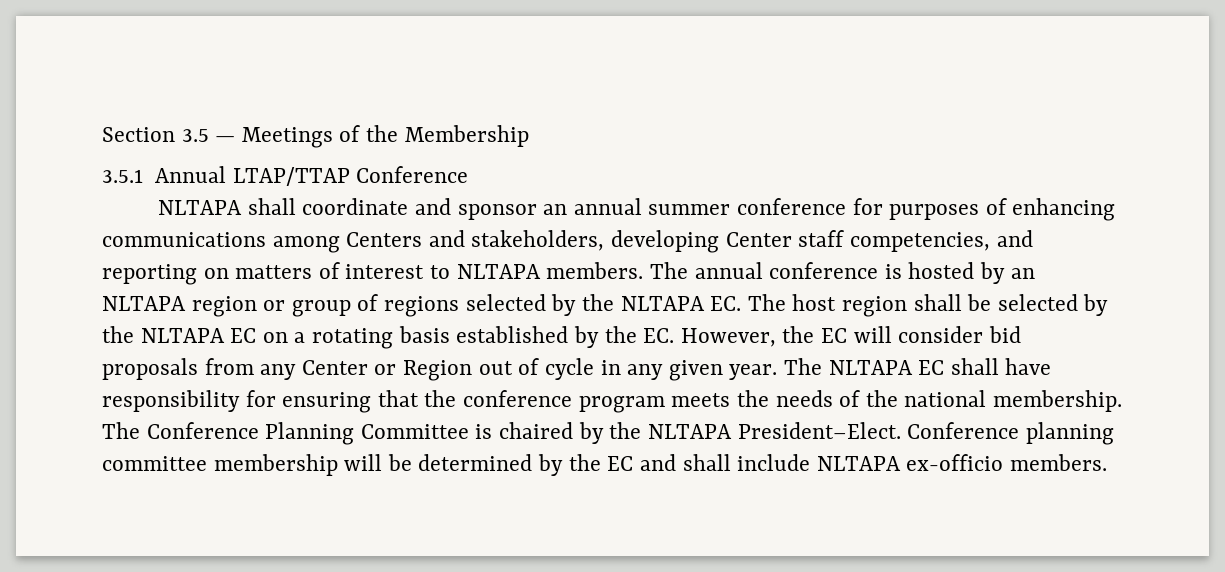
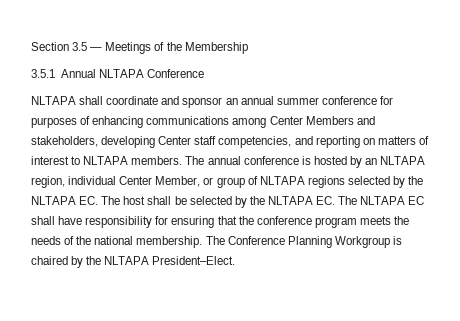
[232,167,350,186] LTAP/TTAP -> [98,69,144,78] NLTAPA
[346,232,423,247] Centers -> [269,116,354,125] Center Members
[191,296,257,317] region -> [31,176,201,188] region, individual Center Member,
(379, 302) none -> [259,176,305,185] NLTAPA
[841,296,907,317] region -> (146, 200) none
[230,326,1021,349] [102,358,778,381] EC on a rotating basis established by the EC. However, the EC will consider bid proposals from any Center or Region out of cycle in any given year. -> [316,196,336,205] EC.
[360,424,469,439] Committee -> [334,236,390,248] Workgroup
[907,422,1114,445] [102,454,1107,476] Conference planning committee membership will be determined by the EC and shall include NLTAPA ex-officio members. -> (236, 260) none

